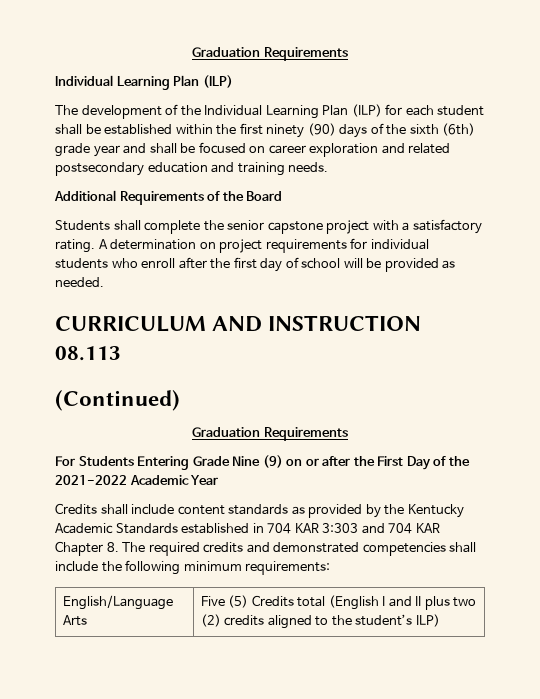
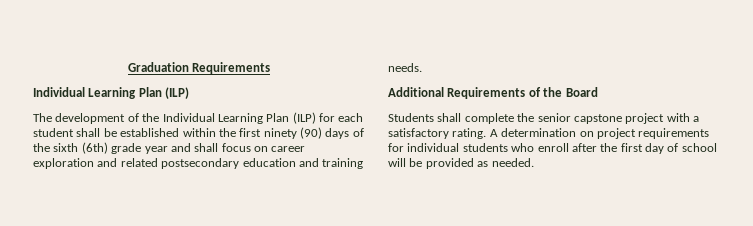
[180,142,246,154] be focused -> [221,143,251,152] focus
[55,315,422,332] [55,346,121,361] [55,390,180,411] [192,427,348,441] [55,455,470,470] [55,475,219,485] [55,503,464,518] [55,523,440,534] [55,541,477,556] [55,560,331,575] [62,595,173,610] [62,615,87,626] [200,595,477,610] [200,614,440,629] // CURRICULUM AND INSTRUCTION 08.113 // (Continued) // Graduation Requirements // For Students Entering Grade Nine (9) on or after the First Day of the 2021-2022 Academic Year // Credits shall include content standards as provided by the Kentucky Academic Standards established in 704 KAR 3:303 and 704 KAR Chapter 8. The required credits and demonstrated competencies shall include the following minimum requirements: // English/Language Arts | Five (5) Credits total (English I and II plus two (2) credits aligned to the student’s ILP) -> (534, 162) none

